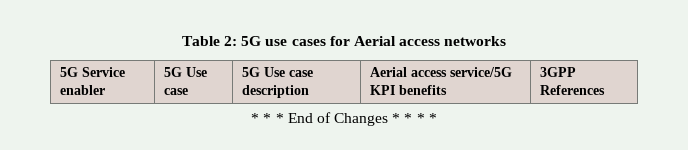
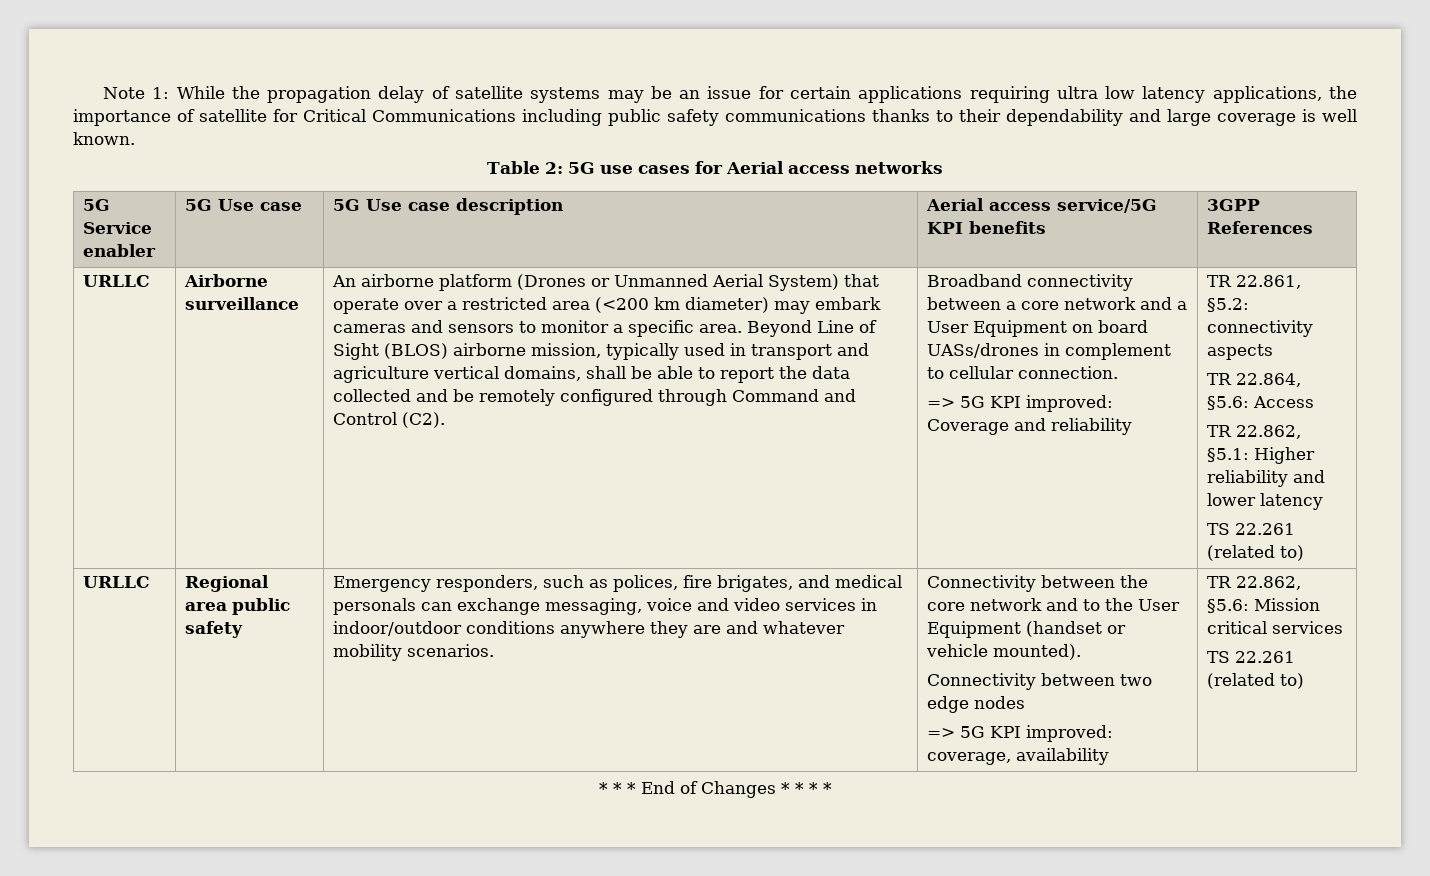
(181, 41) none -> [102,86,1357,103] [73,109,1357,126] [73,132,135,145] Note 1: While the propagation delay of satellite systems may be an issue for certain applications requiring ultra low latency applications, the importance of satellite for Critical Communications including public safety communications thanks to their dependability and large coverage is well known. //
(606, 90) none -> [82,275,150,287] [183,274,268,287] [184,297,299,310] [331,274,879,291] [332,297,881,314] [332,320,877,337] [332,343,869,360] [332,366,850,383] [332,389,856,406] [332,412,445,428] [926,274,1133,291] [926,297,1187,310] [926,320,1148,337] [926,343,1171,360] [926,366,1118,379] [926,395,1113,412] [926,418,1132,435] [1206,275,1301,289] [1206,298,1249,312] [1206,320,1313,337] [1206,344,1273,360] [1206,373,1301,387] [1206,396,1314,410] [1206,425,1301,439] [1206,447,1315,464] [1206,470,1325,487] [1206,493,1323,510] [1206,523,1295,535] [1206,545,1304,561] [82,576,150,588] [184,575,269,592] [184,598,290,615] [184,621,243,638] [332,575,902,592] [332,598,877,615] [332,621,845,638] [332,644,494,661] [926,575,1148,592] [926,598,1180,611] [926,621,1126,638] [925,644,1081,660] [926,673,1152,690] [926,696,1025,713] [926,725,1113,742] [926,748,1109,765] [1206,576,1301,590] [1206,598,1320,613] [1206,621,1343,634] [1206,651,1295,663] [1206,673,1304,689] // URLLC | Airborne surveillance | An airborne platform (Drones or Unmanned Aerial System) that operate over a restricted area (<200 km diameter) may embark cameras and sensors to monitor a specific area. Beyond Line of Sight (BLOS) airborne mission, typically used in transport and agriculture vertical domains, shall be able to report the data collected and be remotely configured through Command and Control (C2). | Broadband connectivity between a core network and a User Equipment on board UASs/drones in complement to cellular connection. // => 5G KPI improved: Coverage and reliability | TR 22.861, §5.2: connectivity aspects // TR 22.864, §5.6: Access // TR 22.862, §5.1: Higher reliability and lower latency // TS 22.261 (related to) // URLLC | Regional area public safety | Emergency responders, such as polices, fire brigates, and medical personals can exchange messaging, voice and video services in indoor/outdoor conditions anywhere they are and whatever mobility scenarios. | Connectivity between the core network and to the User Equipment (handset or vehicle mounted). // Connectivity between two edge nodes // => 5G KPI improved: coverage, availability | TR 22.862, §5.6: Mission critical services // TS 22.261 (related to)

